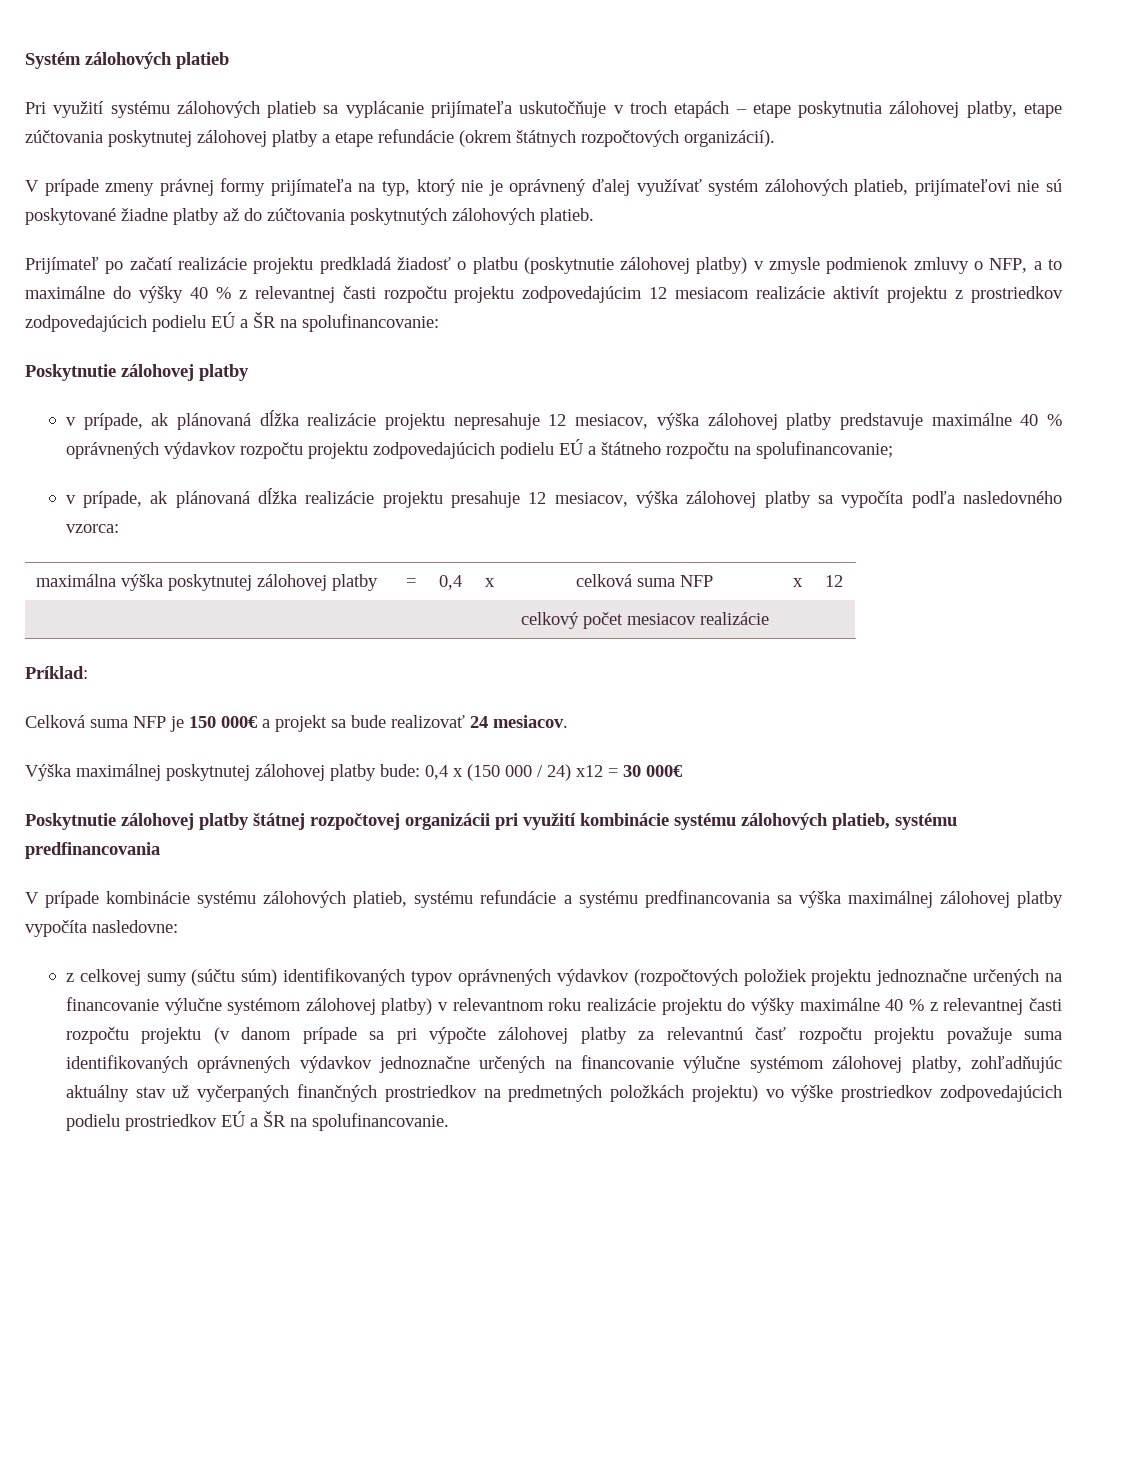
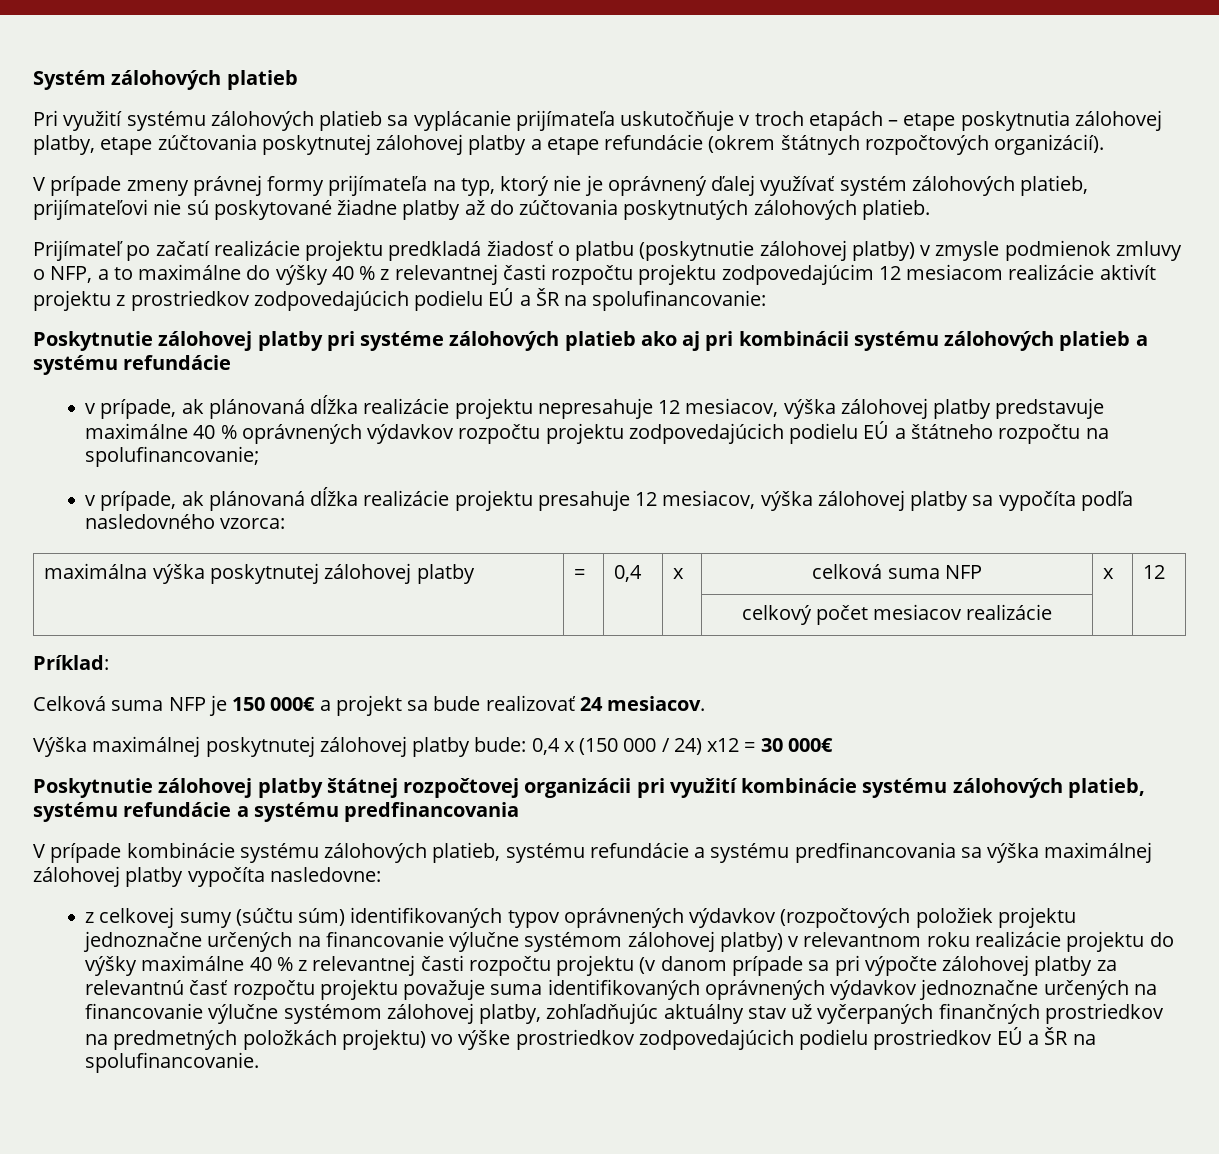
(249, 372) none -> [326,331,1148,351] [33,355,232,375] pri systéme zálohových platieb ako aj pri kombinácii systému zálohových platieb a systému refundácie
(957, 821) none -> [123,802,339,822] refundácie a systému

